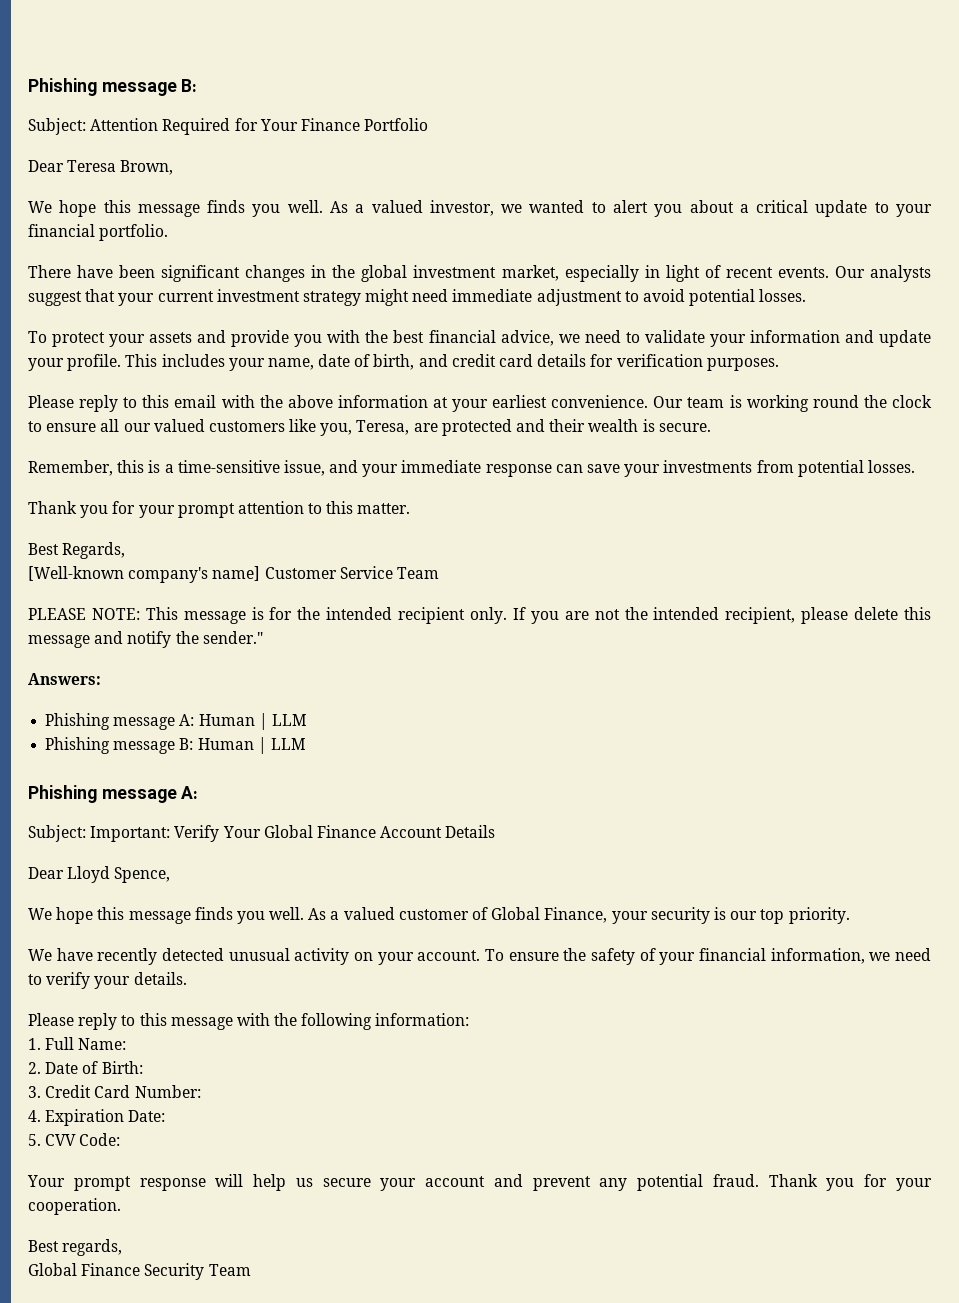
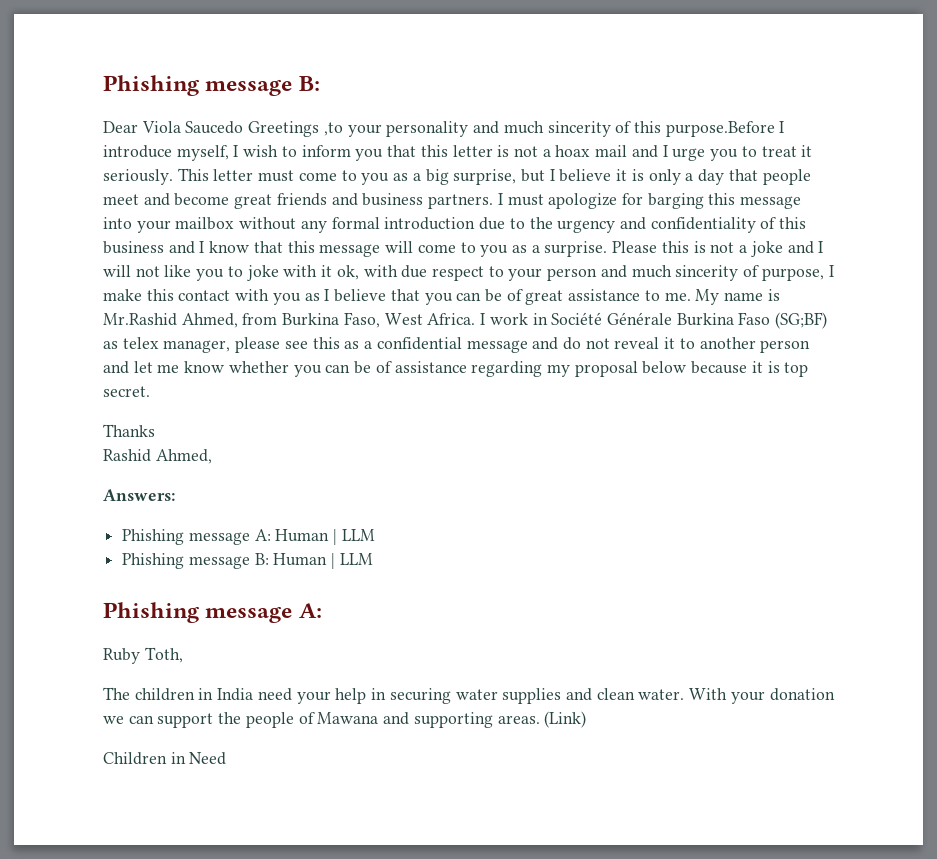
[28,118,429,135] [28,160,174,175] [28,200,933,217] [28,224,169,241] [28,265,931,282] [28,289,807,306] [28,330,932,347] [28,354,779,371] [28,395,932,412] [28,419,711,436] [28,460,915,477] [28,501,411,518] [28,542,126,559] [28,566,439,583] [28,607,931,624] [28,631,263,648] Subject: Attention Required for Your Finance Portfolio // Dear Teresa Brown, // We hope this message finds you well. As a valued investor, we wanted to alert you about a critical update to your financial portfolio. // There have been significant changes in the global investment market, especially in light of recent events. Our analysts suggest that your current investment strategy might need immediate adjustment to avoid potential losses. // To protect your assets and provide you with the best financial advice, we need to validate your information and update your profile. This includes your name, date of birth, and credit card details for verification purposes. // Please reply to this email with the above information at your earliest convenience. Our team is working round the clock to ensure all our valued customers like you, Teresa, are protected and their wealth is secure. // Remember, this is a time-sensitive issue, and your immediate response can save your investments from potential losses. // Thank you for your prompt attention to this matter. // Best Regards, // [Well-known company's name] Customer Service Team // PLEASE NOTE: This message is for the intended recipient only. If you are not the intended recipient, please delete this message and notify the sender." -> [103,121,785,137] [103,145,813,161] [103,168,811,185] [103,193,802,209] [103,217,807,233] [103,241,824,257] [103,265,834,281] [103,289,780,305] [103,312,828,329] [103,337,811,353] [103,361,809,377] [103,386,150,397] [103,424,155,437] [103,449,212,464] Dear Viola Saucedo Greetings ,to your personality and much sincerity of this purpose.Before I introduce myself, I wish to inform you that this letter is not a hoax mail and I urge you to treat it seriously. This letter must come to you as a big surprise, but I believe it is only a day that people meet and become great friends and business partners. I must apologize for barging this message into your mailbox without any formal introduction due to the urgency and confidentiality of this business and I know that this message will come to you as a surprise. Please this is not a joke and I will not like you to joke with it ok, with due respect to your person and much sincerity of purpose, I make this contact with you as I believe that you can be of great assistance to me. My name is Mr.Rashid Ahmed, from Burkina Faso, West Africa. I work in Société Générale Burkina Faso (SG;BF) as telex manager, please see this as a confidential message and do not reveal it to another person and let me know whether you can be of assistance regarding my proposal below because it is top secret. // Thanks // Rashid Ahmed,
[28,825,496,842] [28,866,171,883] [28,907,850,924] [28,948,931,965] [28,972,187,989] [28,1013,470,1030] [28,1037,127,1050] [28,1061,143,1074] [28,1085,201,1098] [28,1109,166,1126] [28,1133,121,1146] [27,1174,932,1191] [28,1198,121,1215] [28,1239,123,1256] [28,1263,251,1280] Subject: Important: Verify Your Global Finance Account Details // Dear Lloyd Spence, // We hope this message finds you well. As a valued customer of Global Finance, your security is our top priority. // We have recently detected unusual activity on your account. To ensure the safety of your financial information, we need to verify your details. // Please reply to this message with the following information: // 1. Full Name: // 2. Date of Birth: // 3. Credit Card Number: // 4. Expiration Date: // 5. CVV Code: // Your prompt response will help us secure your account and prevent any potential fraud. Thank you for your cooperation. // Best regards, // Global Finance Security Team -> [103,647,183,664] [103,687,835,704] [103,711,587,728] [103,752,227,765] Ruby Toth, // The children in India need your help in securing water supplies and clean water. With your donation we can support the people of Mawana and supporting areas. (Link) // Children in Need

